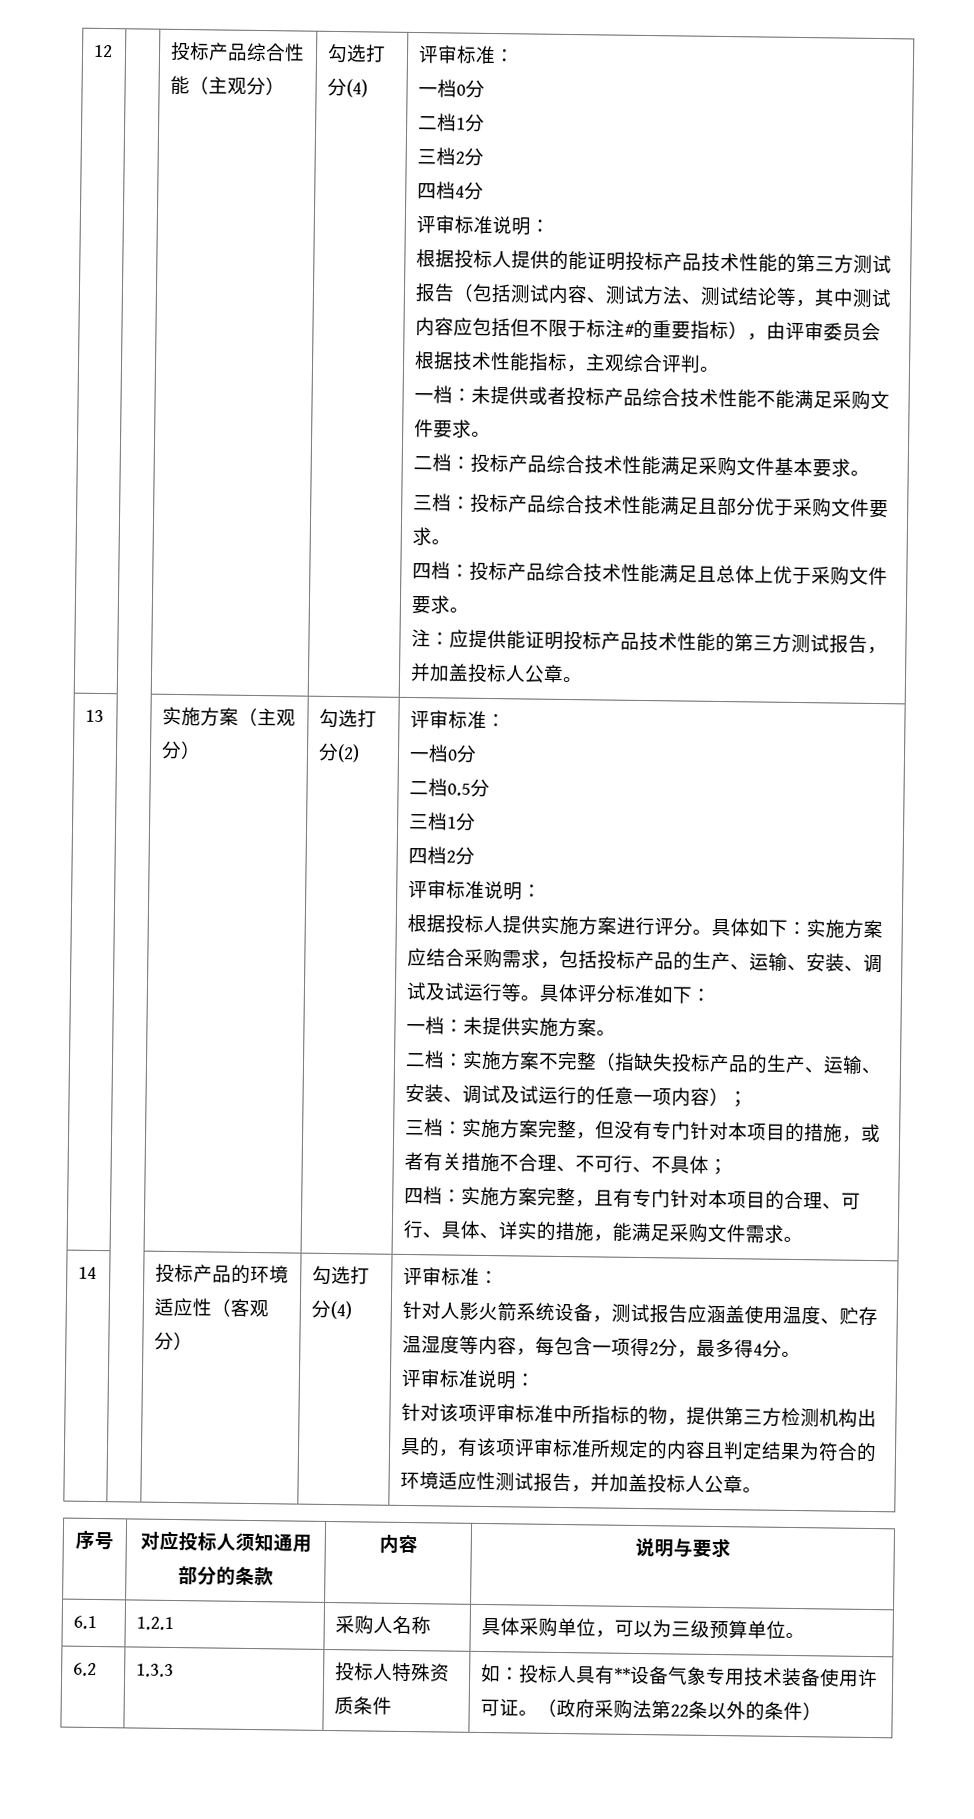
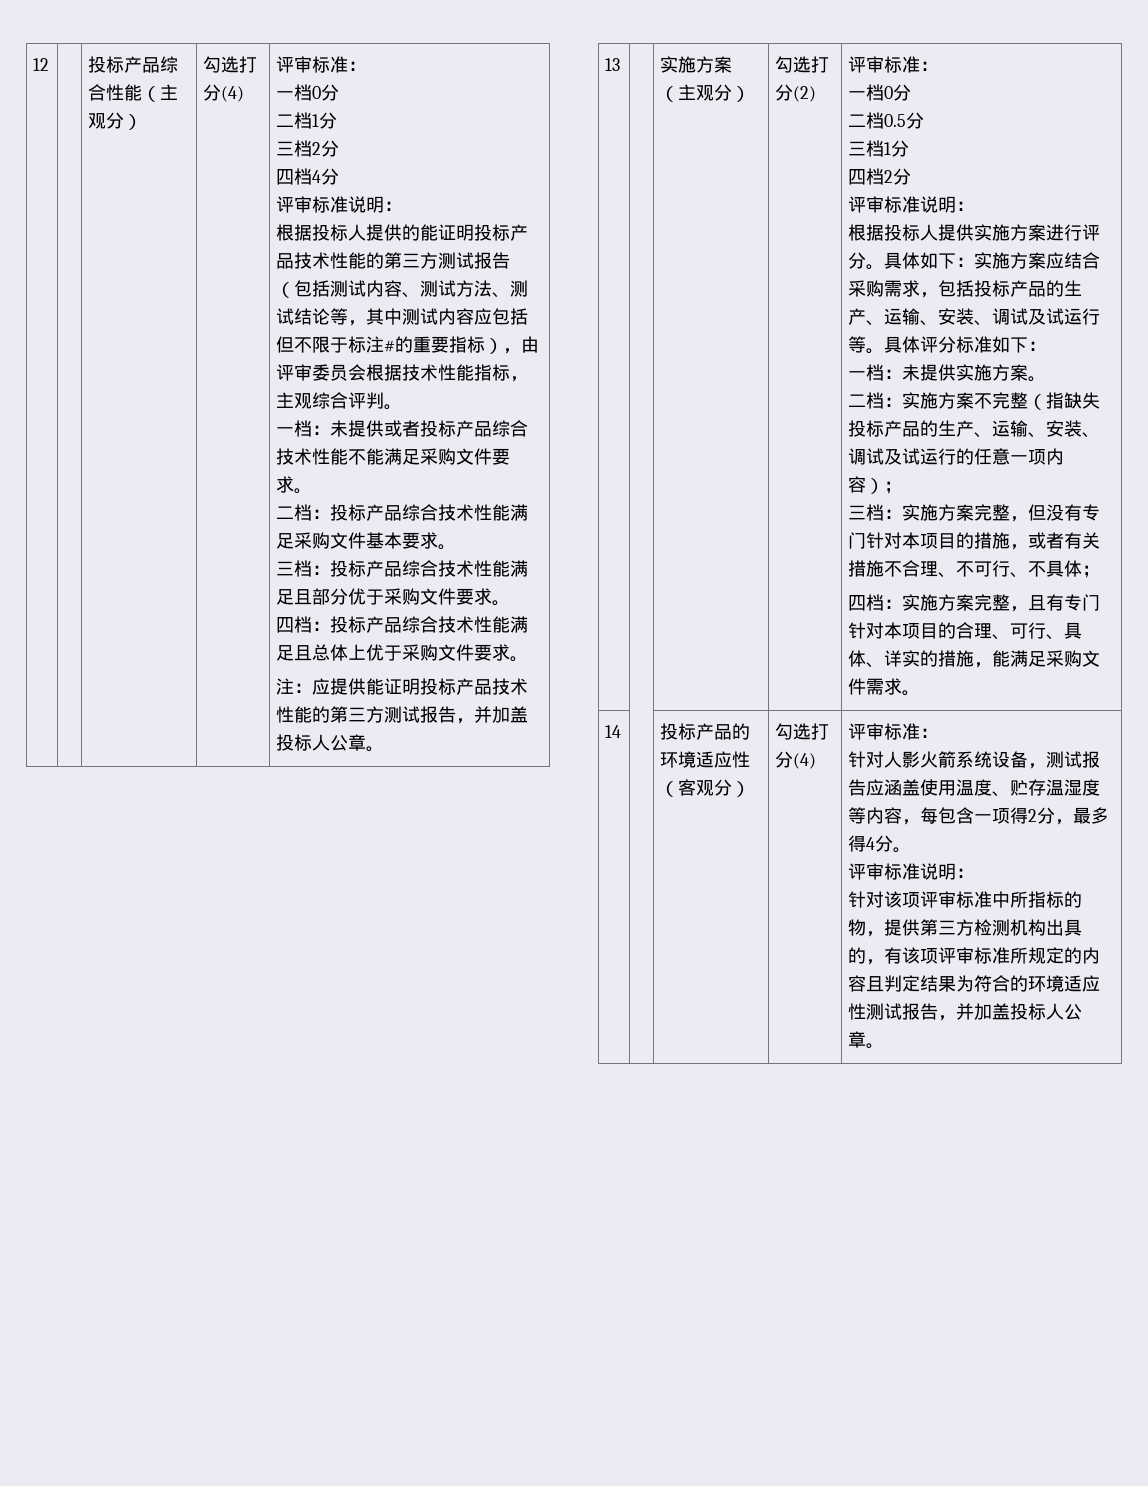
[75,1530,114,1551] [139,1530,312,1553] [177,1566,274,1586] [378,1534,418,1554] [634,1537,731,1559] [73,1615,98,1630] [136,1616,175,1631] [335,1615,432,1635] [481,1617,806,1640] [73,1662,98,1677] [136,1663,175,1678] [335,1662,451,1682] [334,1696,393,1715] [481,1663,879,1688] [480,1698,823,1721] // 序号 | 对应投标人须知通用部分的条款 | 内容 | 说明与要求 // 6.1 | 1.2.1 | 采购人名称 | 具体采购单位，可以为三级预算单位。 // 6.2 | 1.3.3 | 投标人特殊资质条件 | 如：投标人具有**设备气象专用技术装备使用许可证。（政府采购法第22条以外的条件） -> (885, 1046) none

